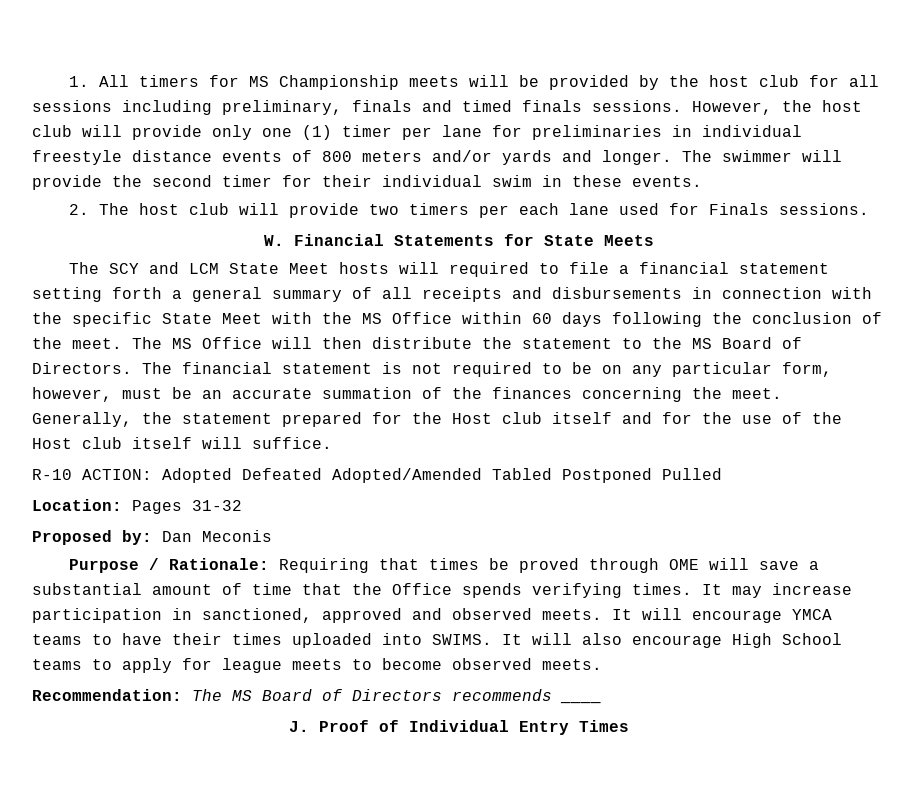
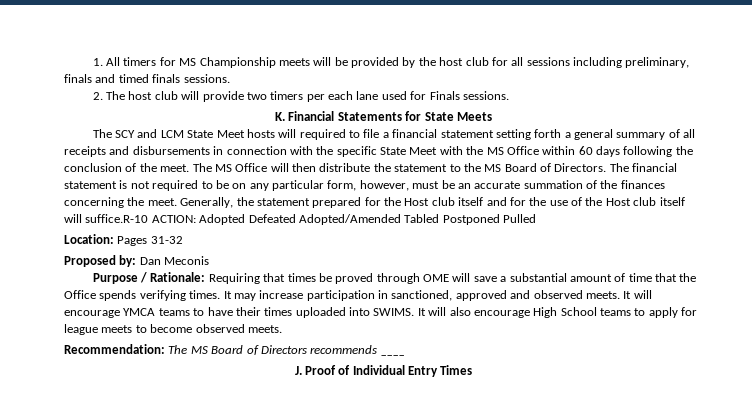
[692,100,862,115] [32,125,802,140] [32,150,842,165] [32,175,702,190] However, the host club will provide only one (1) timer per lane for preliminaries in individual freestyle distance events of 800 meters and/or yards and longer. The swimmer will provide the second timer for their individual swim in these events. -> (230, 78) none
[264,235,284,246] W. -> [275,112,286,121] K.
[252,437,332,449] [32,469,72,480] suffice. // R-10 -> [85,214,149,223] suffice.R-10

